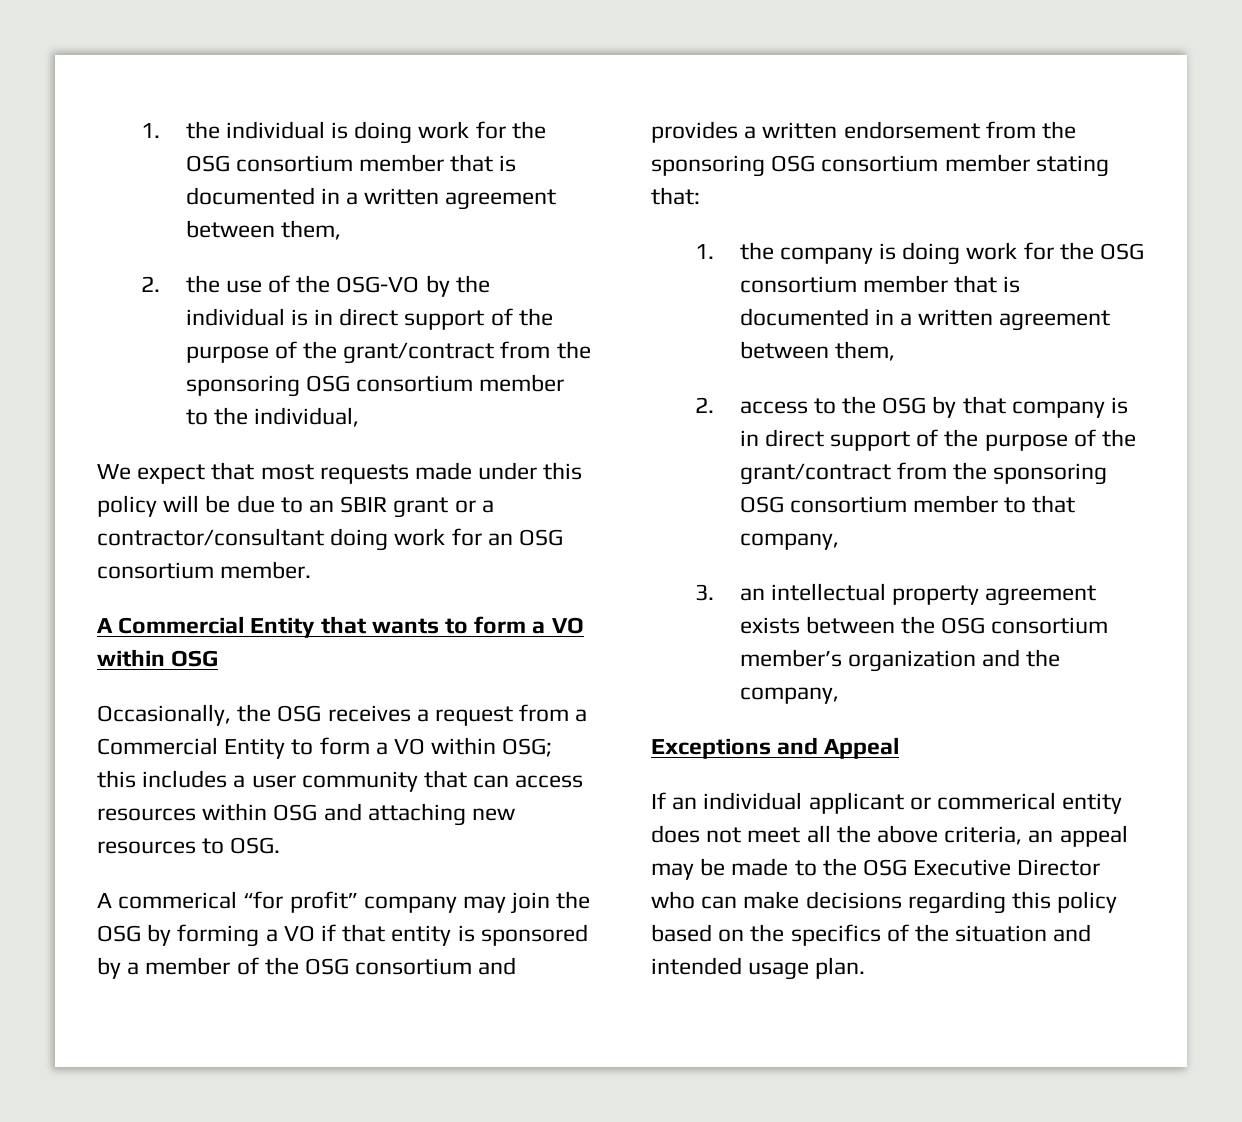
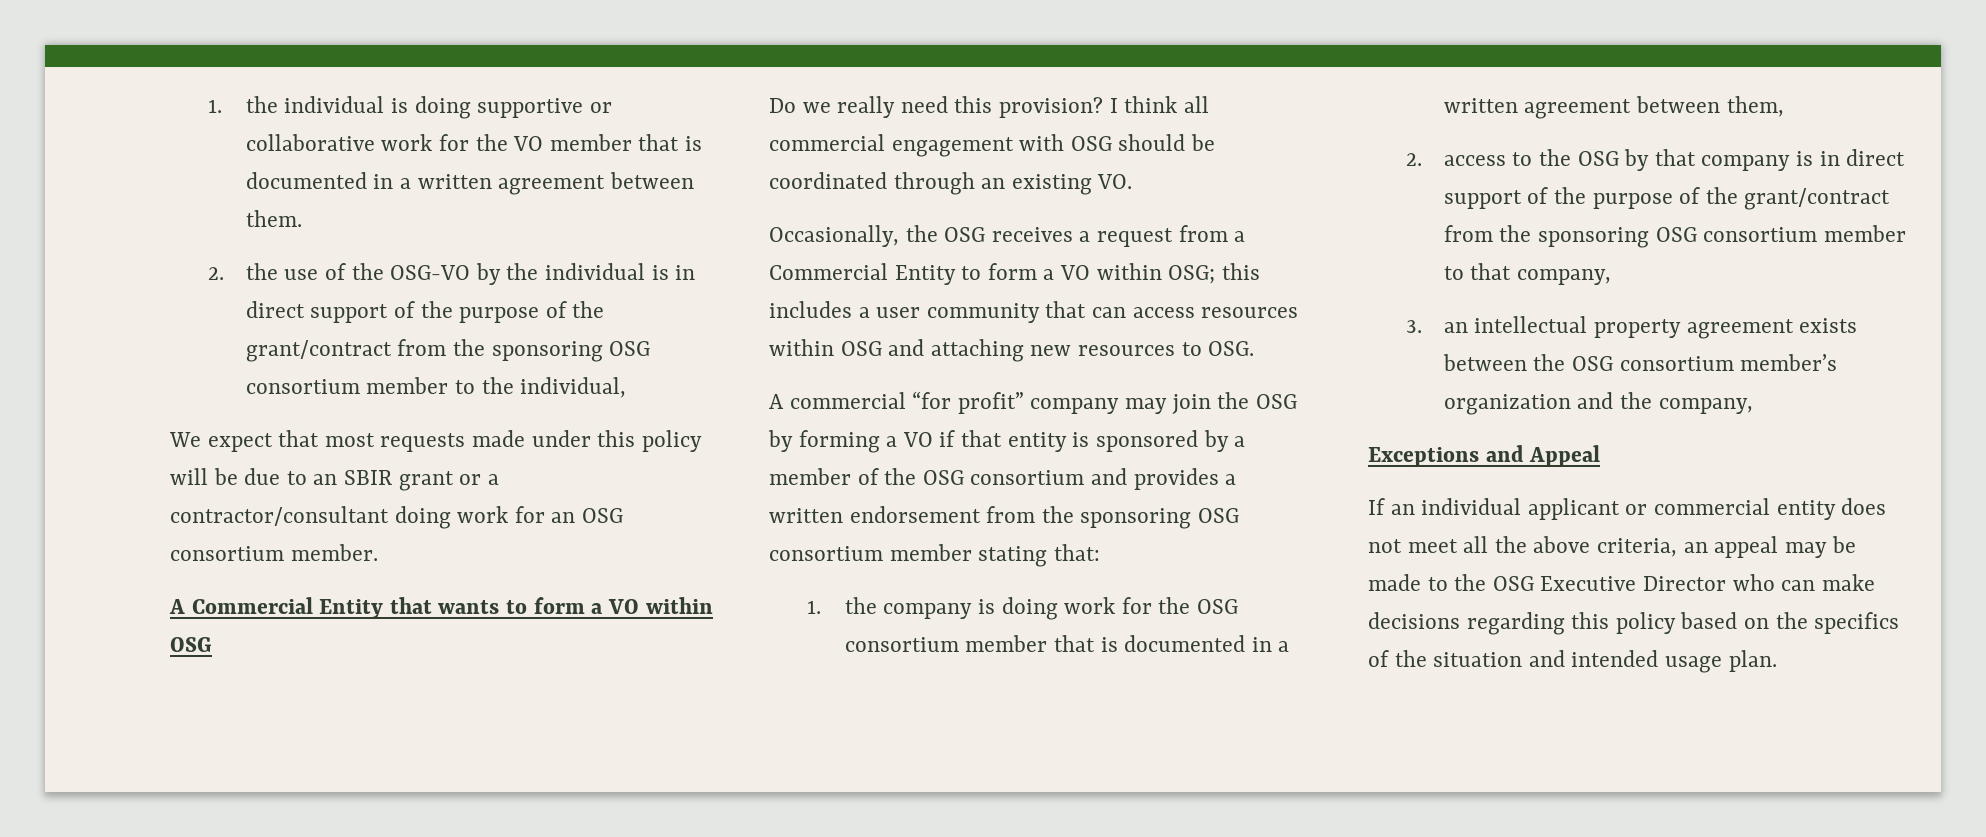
[418,121,546,139] [185,154,517,172] [185,187,557,210] [185,220,341,240] work for the OSG consortium member that is documented in a written agreement between them, -> [477,98,612,118] [245,134,703,151] [245,172,694,195] [245,210,302,227] supportive or collaborative work for the VO member that is documented in a written agreement between them.
(219, 658) none -> [769,96,1209,118] [769,134,1216,157] [769,172,1133,195] // Do we really need this provision? I think all commercial engagement with OSG should be coordinated through an existing VO.
[118,891,238,909] commerical -> [789,392,906,409] commercial
[937,792,1057,810] commerical -> [1654,498,1771,515] commercial

